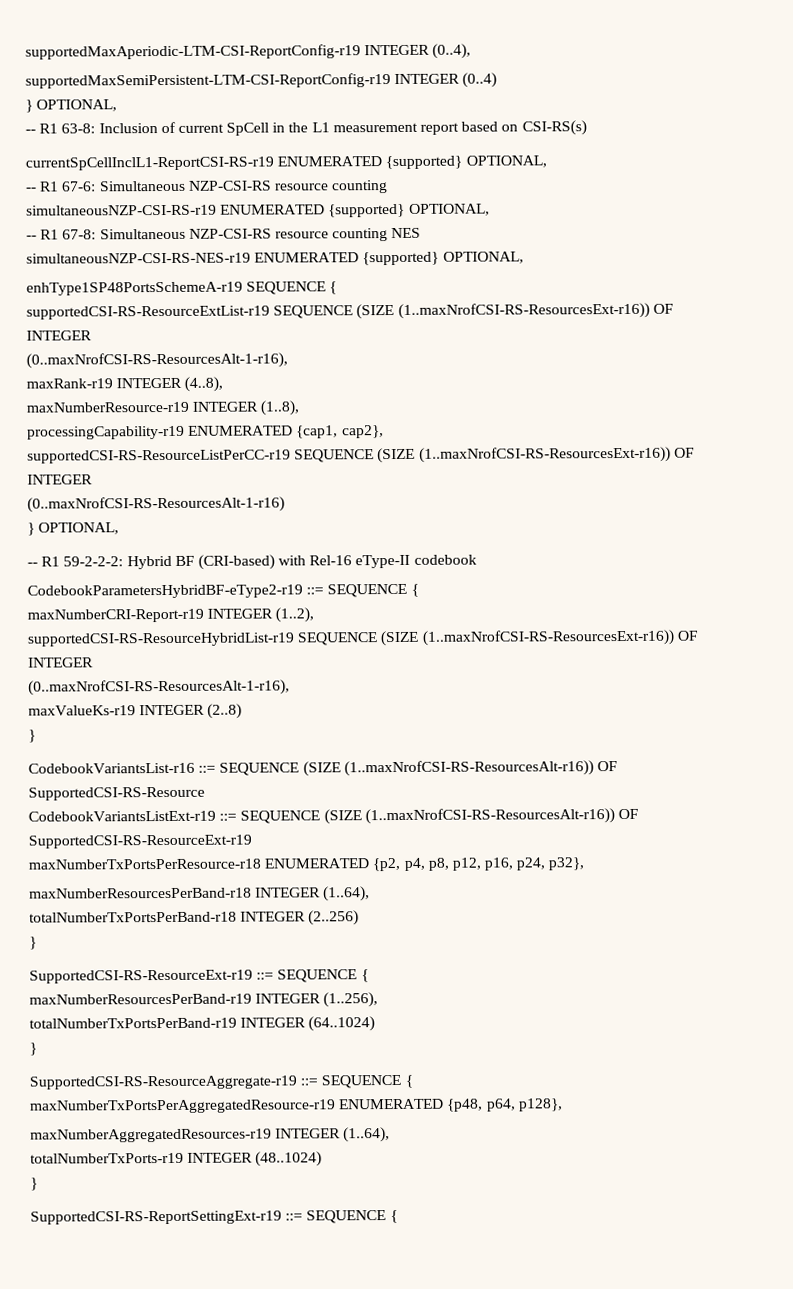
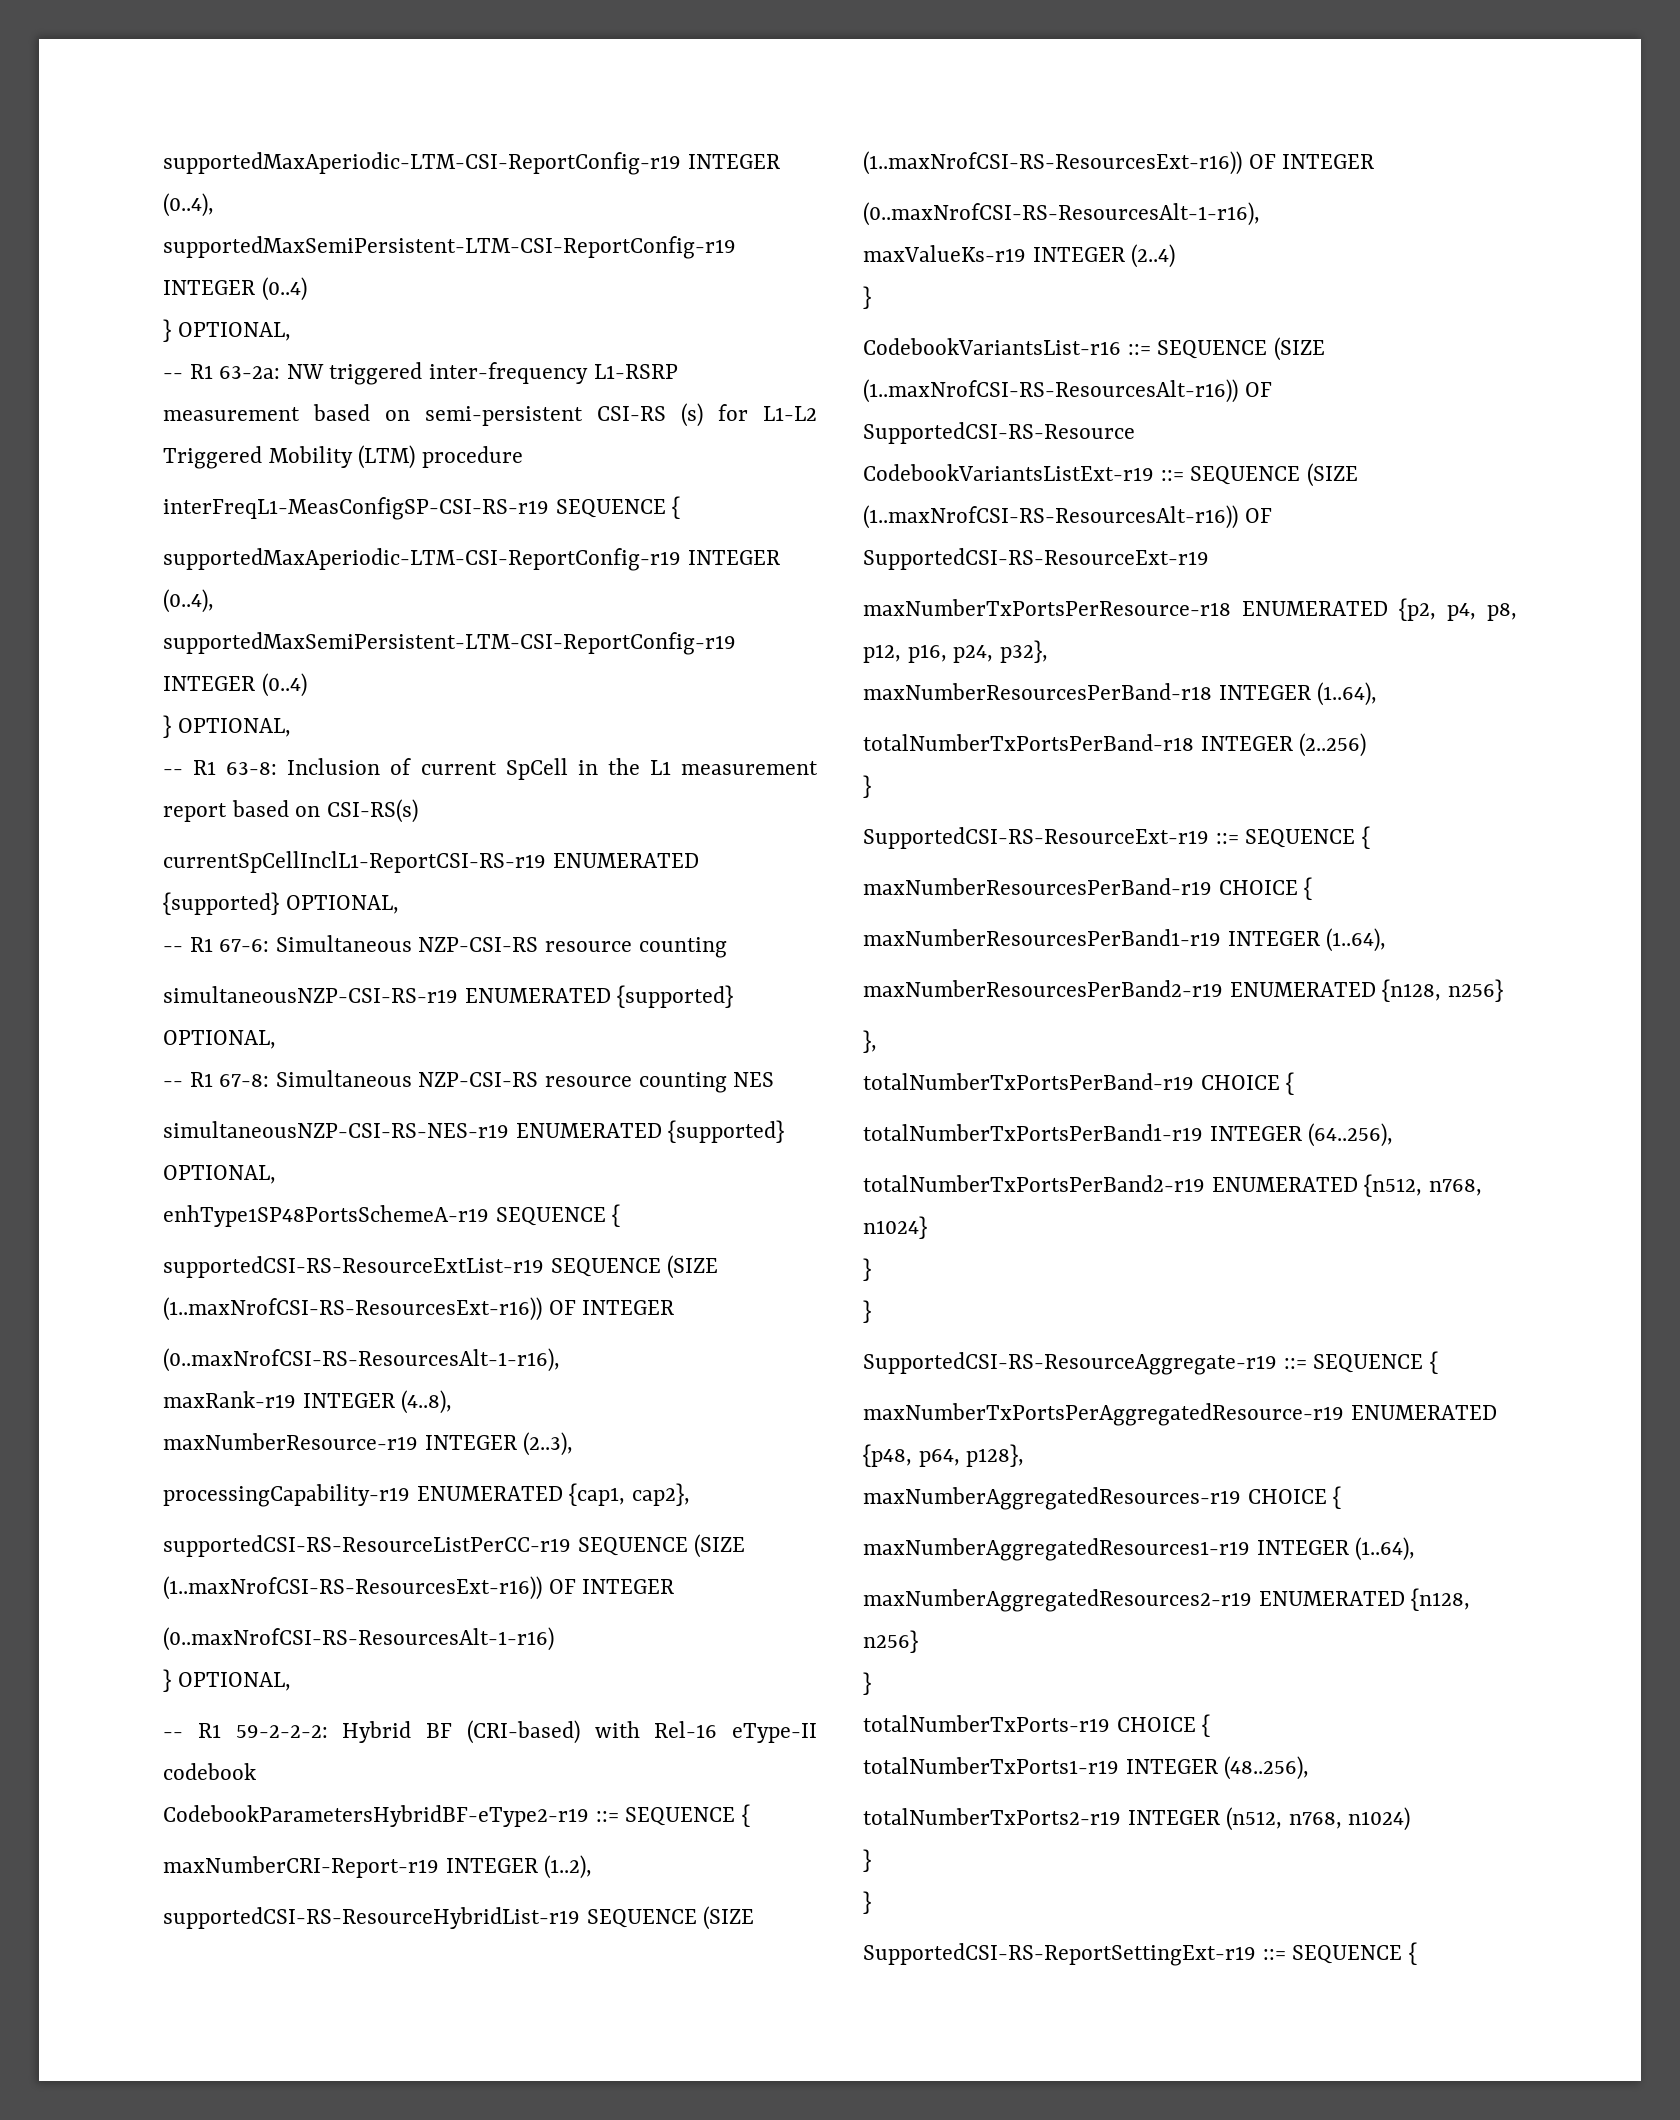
[25,43,472,60] [25,72,498,89] [25,99,118,113] supportedMaxAperiodic-LTM-CSI-ReportConfig-r19 INTEGER (0..4), // supportedMaxSemiPersistent-LTM-CSI-ReportConfig-r19 INTEGER (0..4) // } OPTIONAL, -> [163,152,780,175] [163,193,214,217] [163,236,736,259] [163,277,307,301] [163,319,291,342] [163,362,678,385] [163,403,817,427] [163,445,523,469] [163,496,681,520] [163,548,780,571] [163,589,214,613] [163,632,736,655] [163,673,307,697] [163,715,291,738] supportedMaxAperiodic-LTM-CSI-ReportConfig-r19 INTEGER (0..4), // supportedMaxSemiPersistent-LTM-CSI-ReportConfig-r19 INTEGER (0..4) // } OPTIONAL, // -- R1 63-2a: NW triggered inter-frequency L1-RSRP measurement based on semi-persistent CSI-RS (s) for L1-L2 Triggered Mobility (LTM) procedure // interFreqL1-MeasConfigSP-CSI-RS-r19 SEQUENCE { // supportedMaxAperiodic-LTM-CSI-ReportConfig-r19 INTEGER (0..4), // supportedMaxSemiPersistent-LTM-CSI-ReportConfig-r19 INTEGER (0..4) // } OPTIONAL,
[260,400,300,416] (1..8), -> [523,1432,574,1456] (2..3),
[207,703,243,719] (2..8) -> [1131,244,1176,268] (2..4)
[255,992,379,1008] [29,1016,376,1032] INTEGER (1..256), // totalNumberTxPortsPerBand-r19 INTEGER (64..1024) -> [1218,877,1313,900] [863,928,1387,952] [863,979,1503,1002] [863,1030,877,1053] [863,1072,1295,1095] [863,1123,1394,1147] [863,1174,1482,1197] [863,1216,927,1239] [863,1258,871,1281] CHOICE { // maxNumberResourcesPerBand1-r19 INTEGER (1..64), // maxNumberResourcesPerBand2-r19 ENUMERATED {n128, n256} // }, // totalNumberTxPortsPerBand-r19 CHOICE { // totalNumberTxPortsPerBand1-r19 INTEGER (64..256), // totalNumberTxPortsPerBand2-r19 ENUMERATED {n512, n768, n1024} // }
[275,1127,391,1143] [30,1151,323,1167] INTEGER (1..64), // totalNumberTxPorts-r19 INTEGER (48..1024) -> [1247,1486,1342,1509] [863,1537,1416,1561] [863,1588,1471,1612] [863,1630,918,1653] [863,1672,871,1695] [863,1714,1211,1737] [863,1756,1310,1780] [863,1807,1411,1831] [863,1849,871,1872] CHOICE { // maxNumberAggregatedResources1-r19 INTEGER (1..64), // maxNumberAggregatedResources2-r19 ENUMERATED {n128, n256} // } // totalNumberTxPorts-r19 CHOICE { // totalNumberTxPorts1-r19 INTEGER (48..256), // totalNumberTxPorts2-r19 INTEGER (n512, n768, n1024) // }

